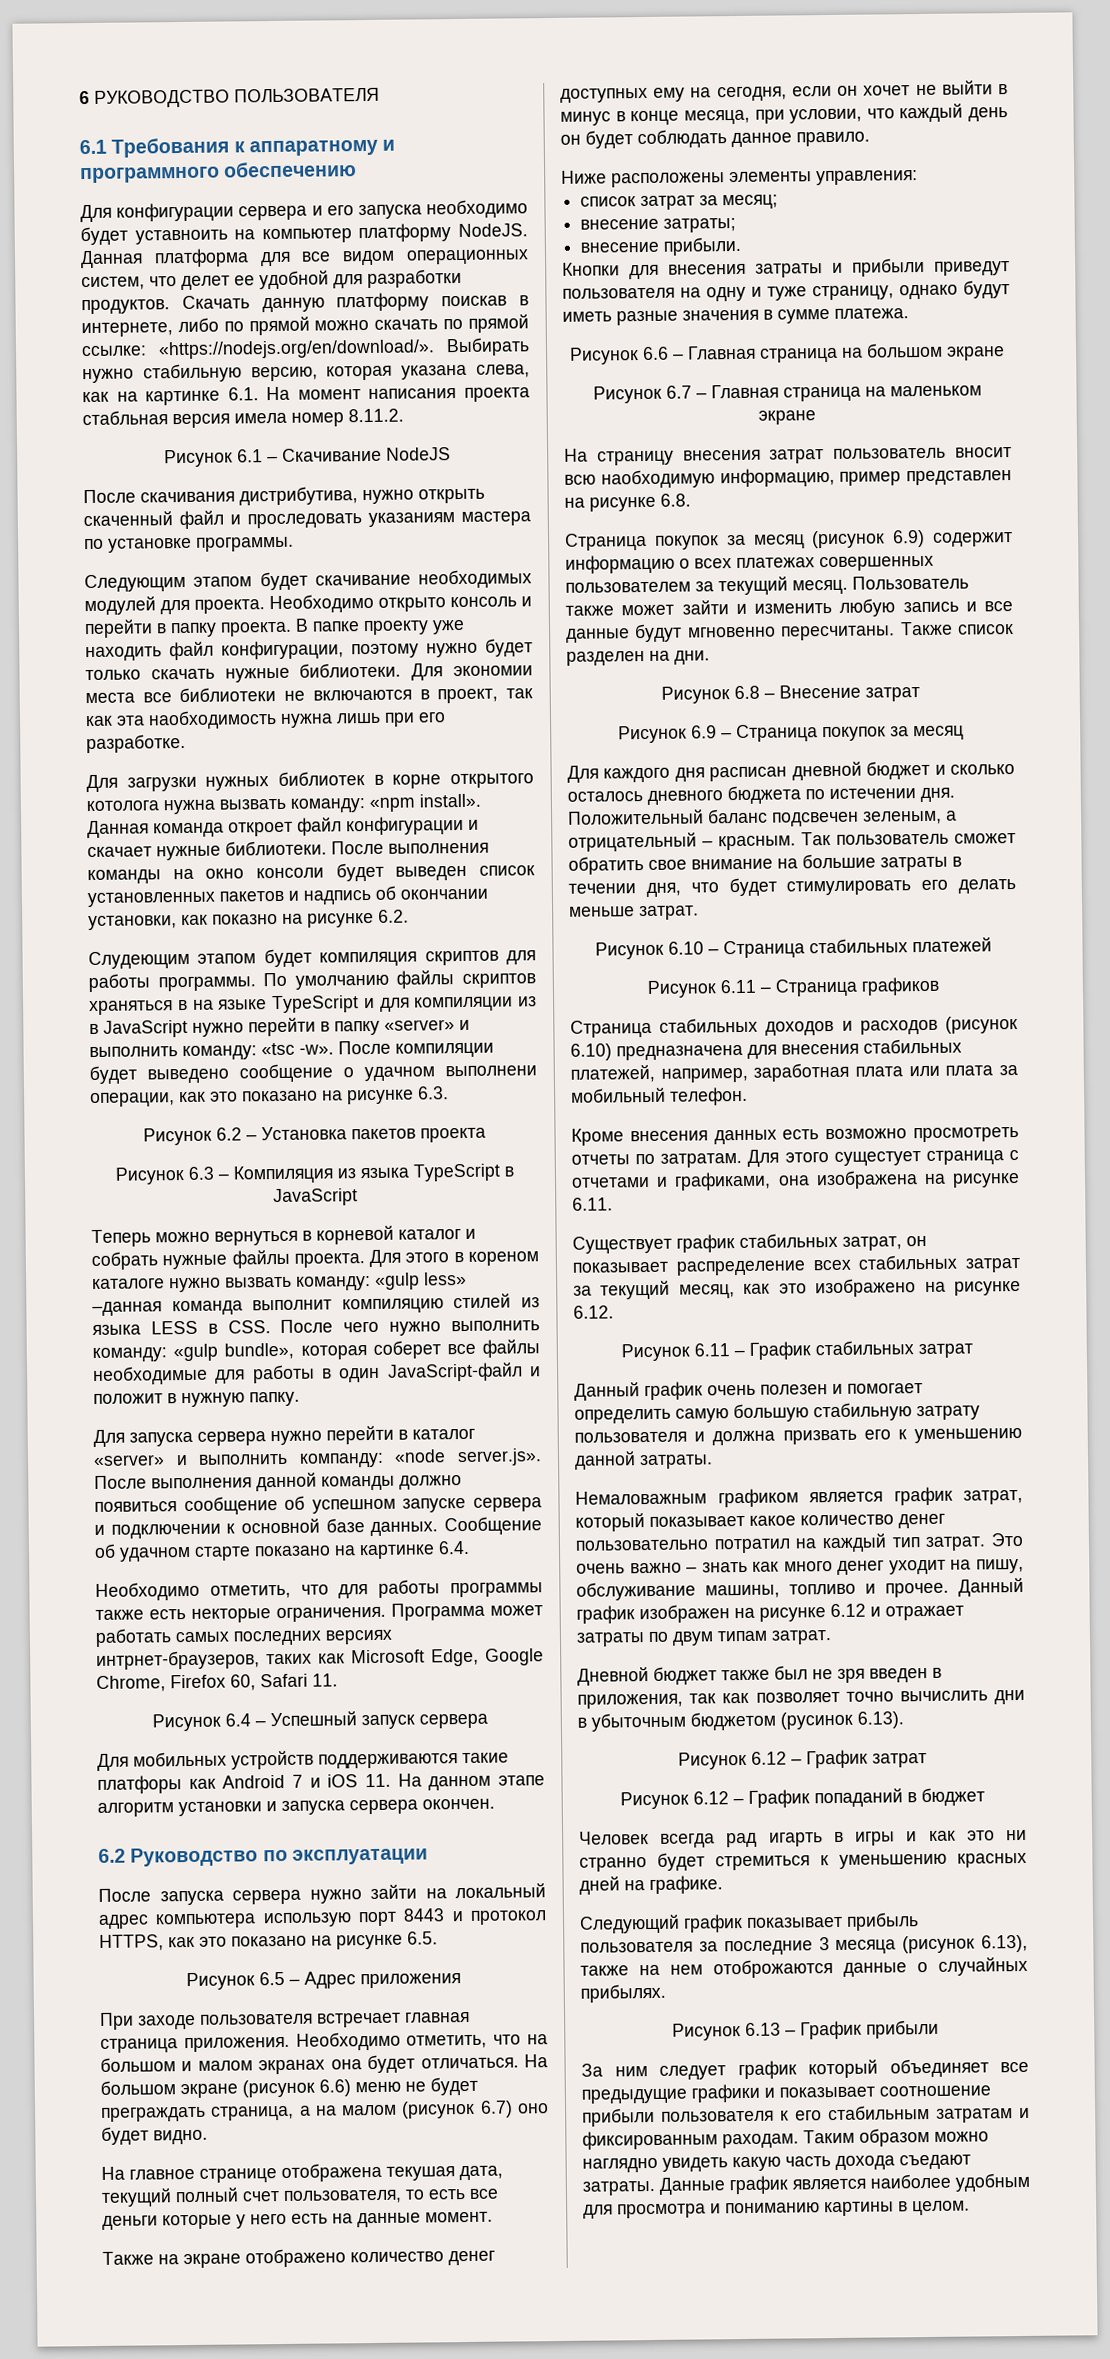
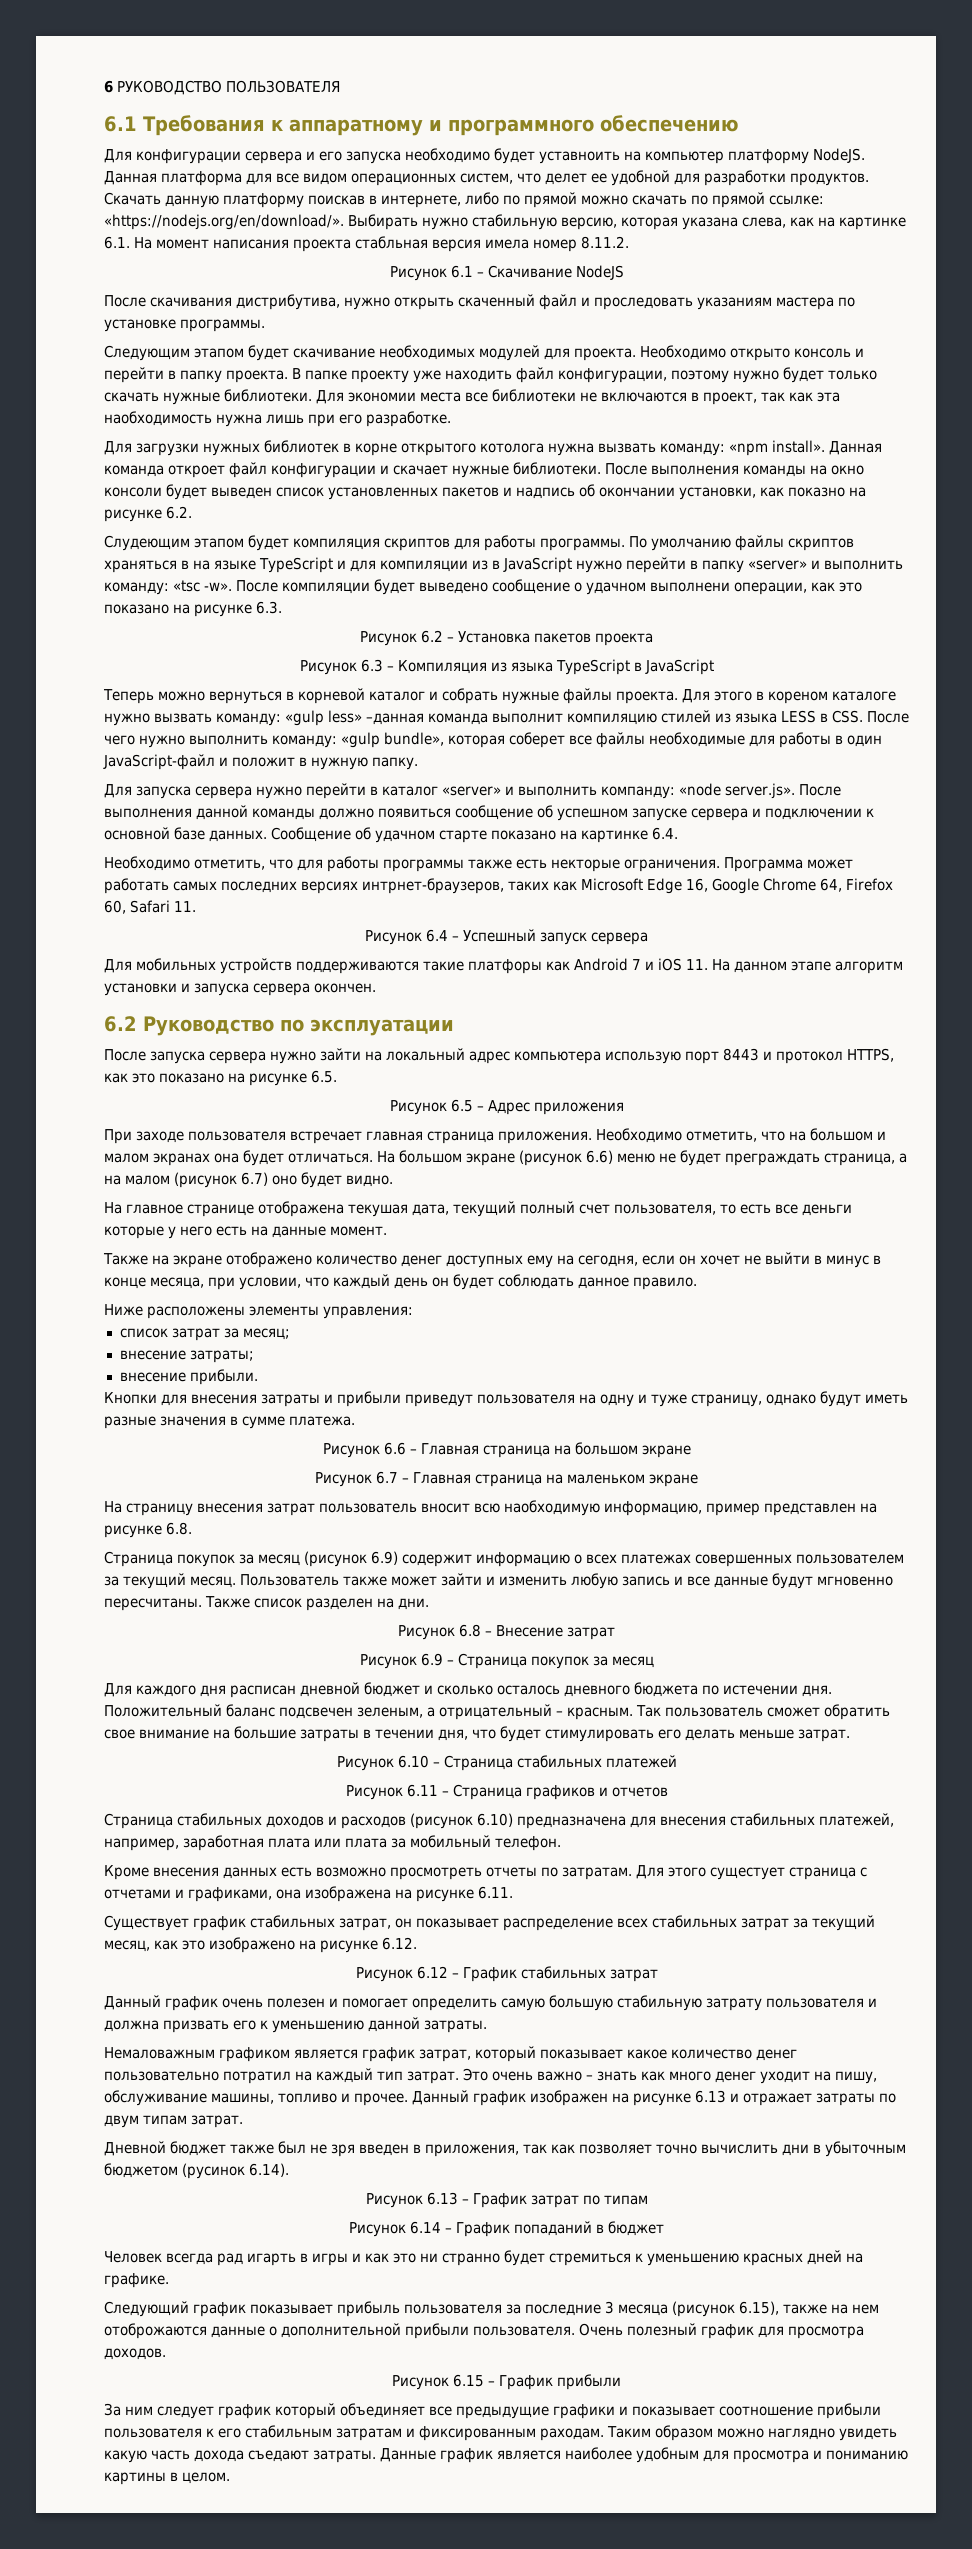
[431,1648,544,1667] [96,1675,166,1692] Edge, Google Chrome, -> [647,878,842,894] Edge 16, Google Chrome 64,
(940, 986) none -> [598,1787,668,1797] и отчетов
[694,1343,730,1357] 6.11 -> [416,1966,448,1979] 6.12
[830,1603,866,1618] 6.12 -> [695,2090,726,2103] 6.13
[857,1711,904,1729] [677,1751,787,1770] 6.13). // Рисунок 6.12 -> [249,2163,289,2177] [365,2192,458,2208] 6.14). // Рисунок 6.13
[619,1791,729,1810] // Рисунок 6.12 -> [582,2195,648,2205] [349,2221,441,2237] по типам // Рисунок 6.14
[981,1934,1028,1953] 6.13), -> [739,2301,779,2315] 6.15),
[938,1956,1028,1976] [580,1983,666,2003] [671,2022,781,2041] случайных прибылях. // Рисунок 6.13 -> [281,2323,864,2339] [104,2348,166,2360] [392,2374,484,2390] дополнительной прибыли пользователя. Очень полезный график для просмотра доходов. // Рисунок 6.15

